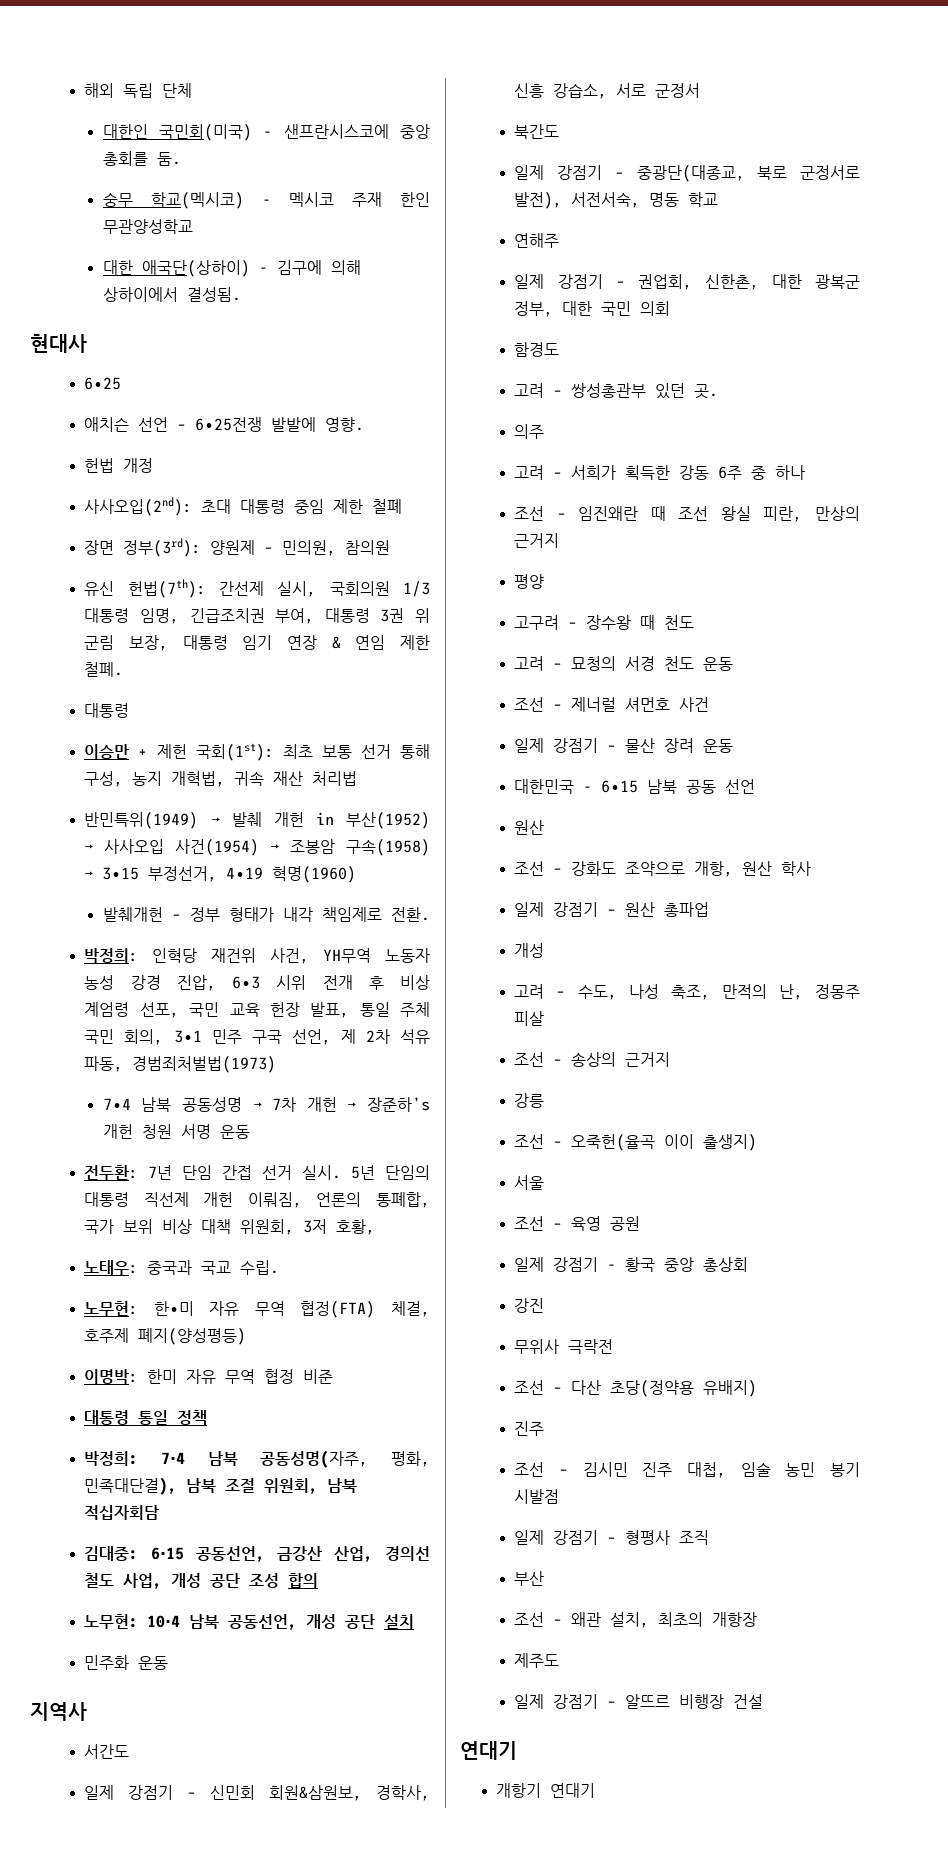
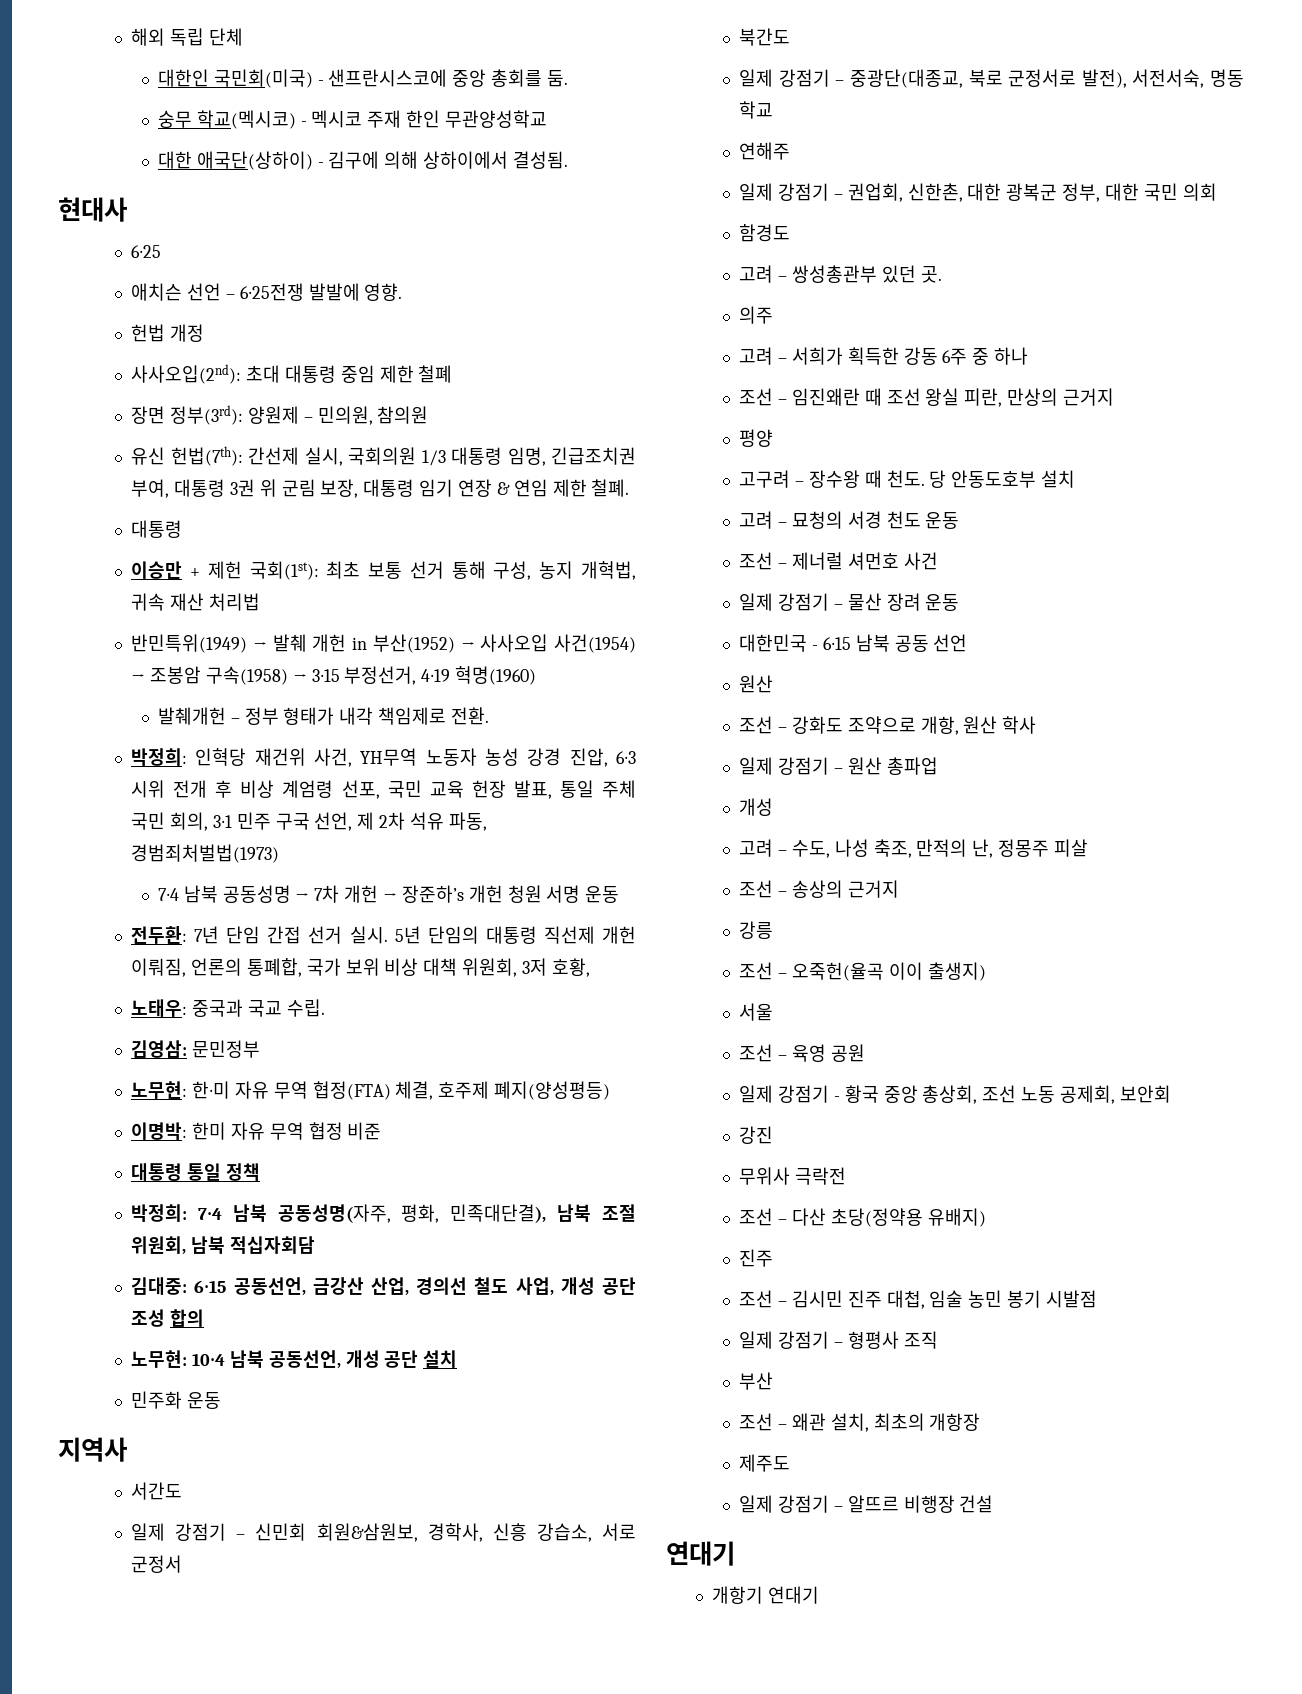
(280, 1267) none -> [131,1040,260,1058] // 김영삼: 문민정부
[664,615,695,630] 천도 -> [886,470,1076,488] 천도. 당 안동도호부 설치
[703,1257,749,1272] 총상회 -> [922,1085,1171,1104] 총상회, 조선 노동 공제회, 보안회

